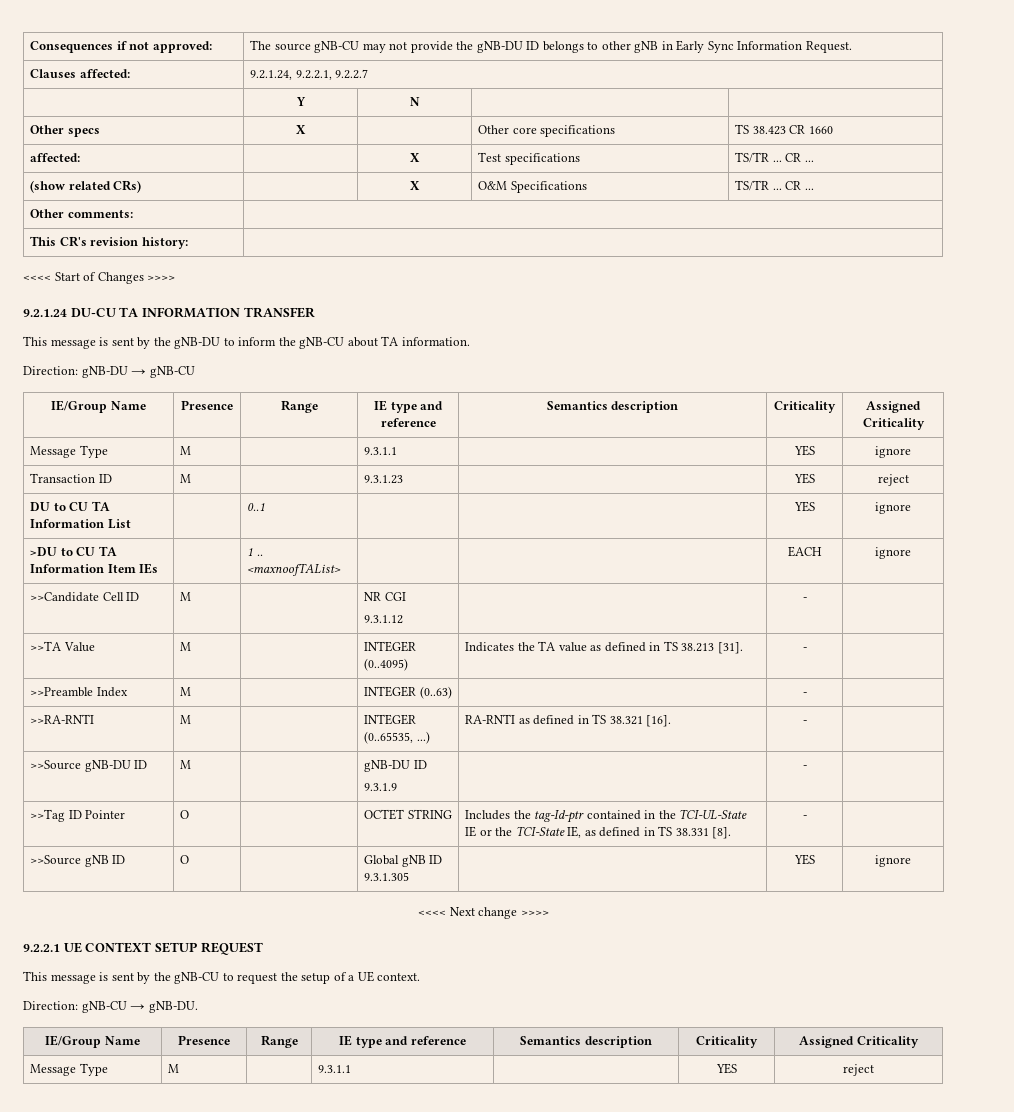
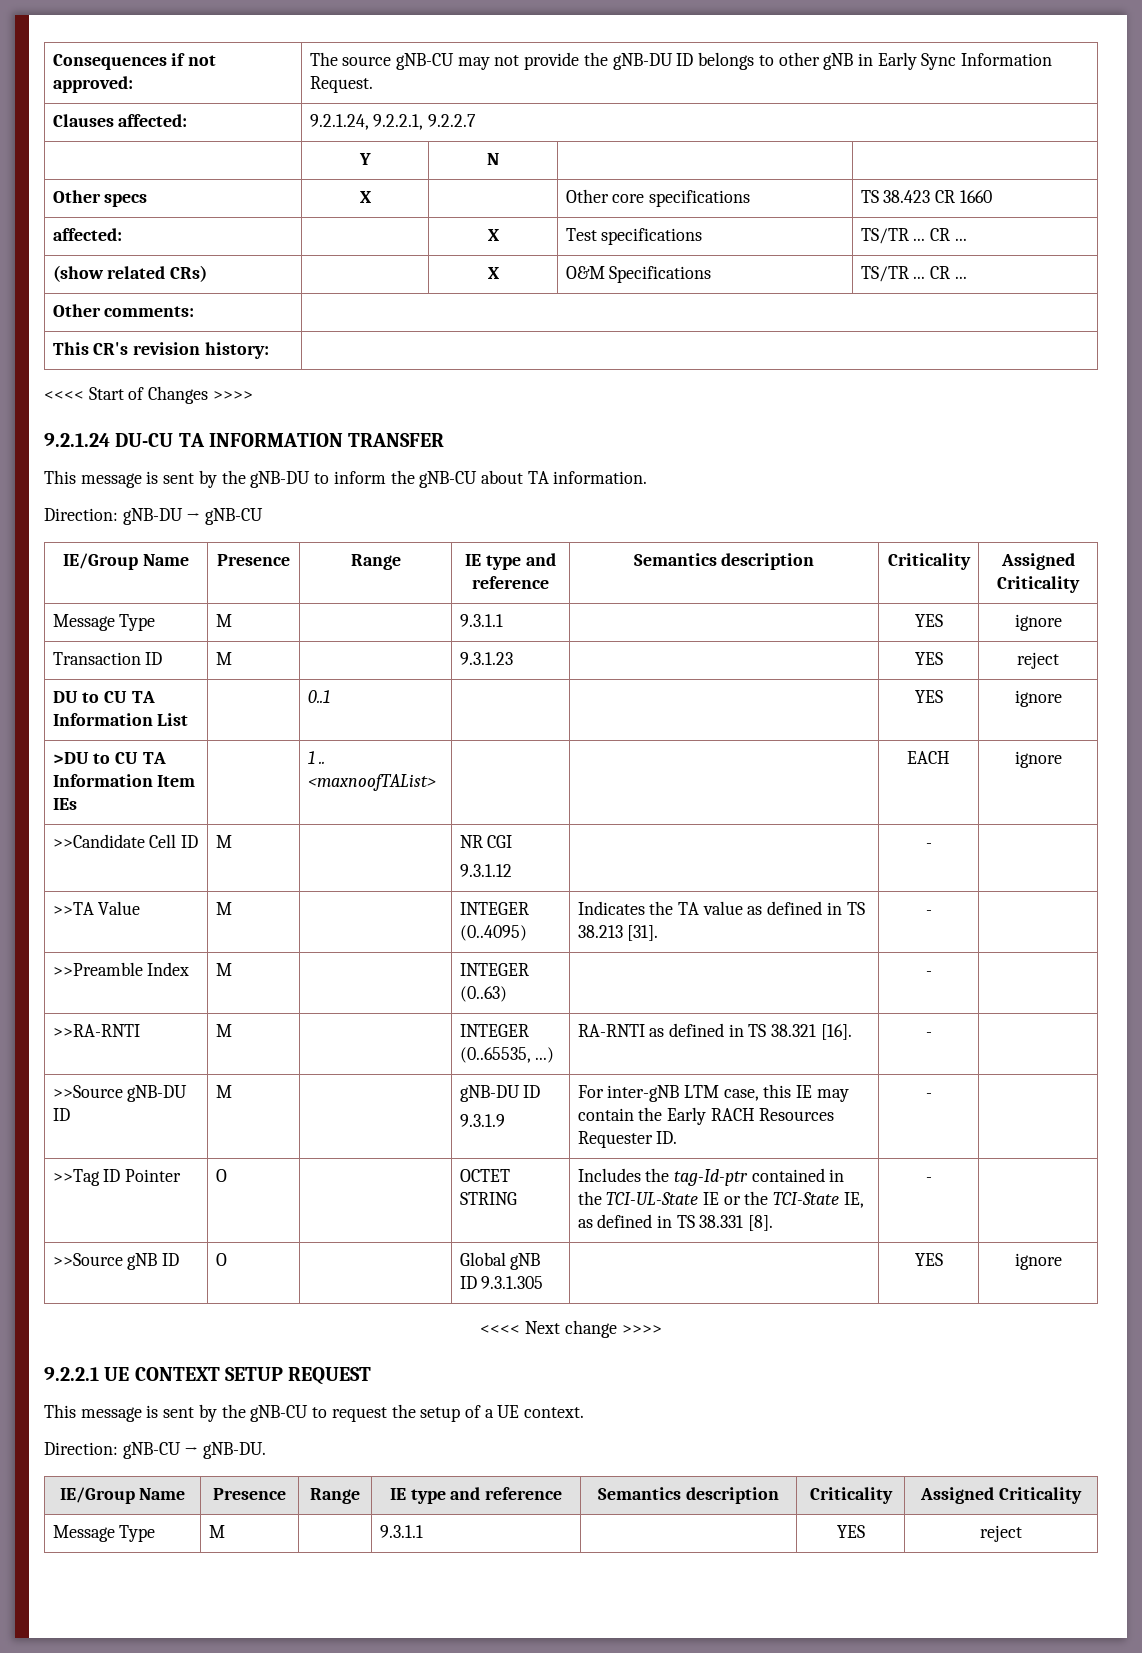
(398, 787) none -> [577,1084,849,1102] [577,1107,835,1125] [577,1131,678,1148] For inter-gNB LTM case, this IE may contain the Early RACH Resources Requester ID.

